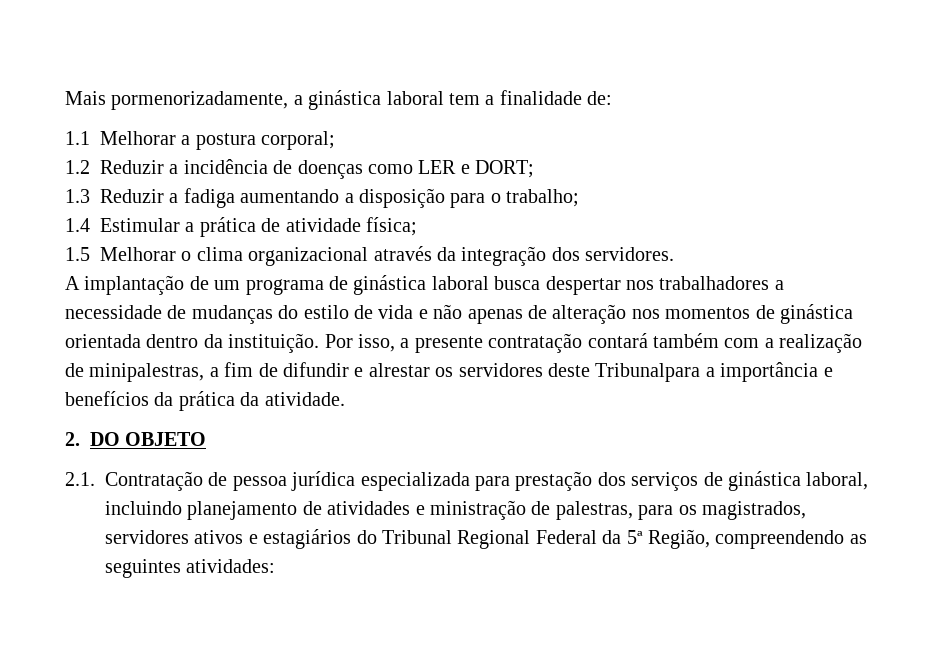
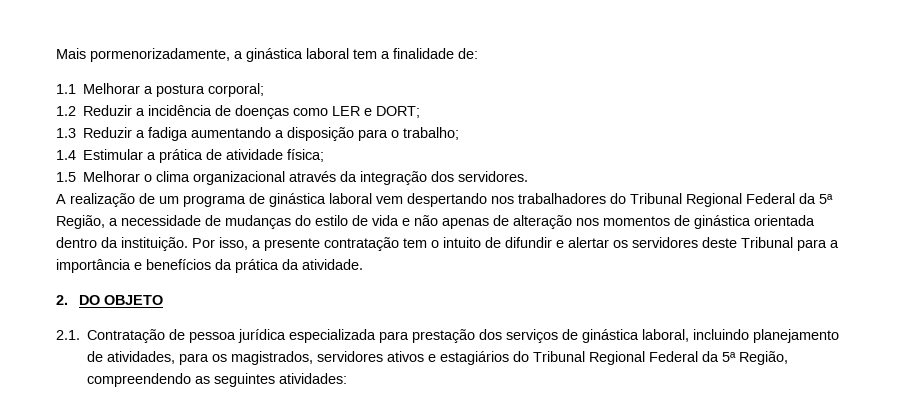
[84,275,185,295] implantação -> [70,193,135,207] realização
[494,276,770,295] busca despertar nos trabalhadores -> [376,193,833,207] [56,215,105,229] vem despertando nos trabalhadores do Tribunal Regional Federal da 5ª Região,
[587,333,863,353] [65,362,254,382] contará também com a realização de minipalestras, a fim -> [403,237,481,248] tem o intuito
[368,363,430,377] alrestar -> [568,237,609,248] alertar
[595,363,701,382] Tribunalpara -> [741,237,827,251] Tribunal para
[327,500,633,520] atividades e ministração de palestras, -> [107,351,176,364] atividades,

